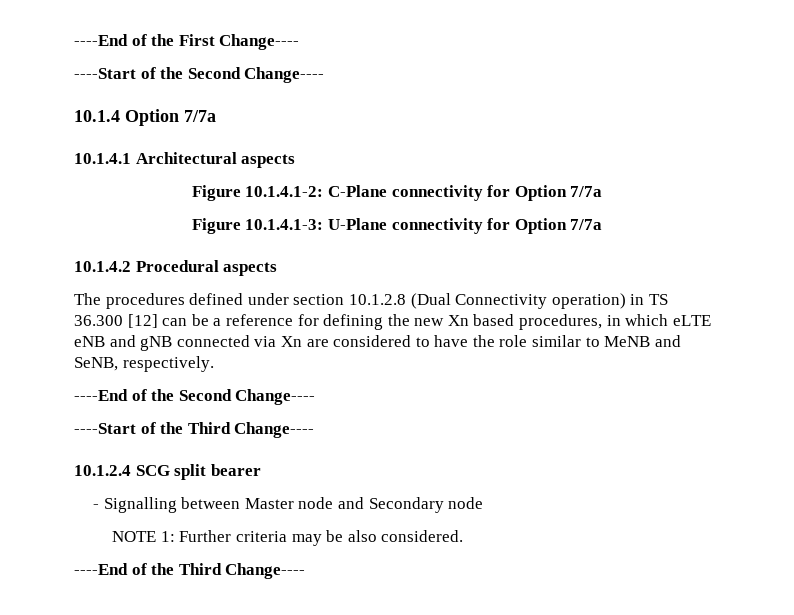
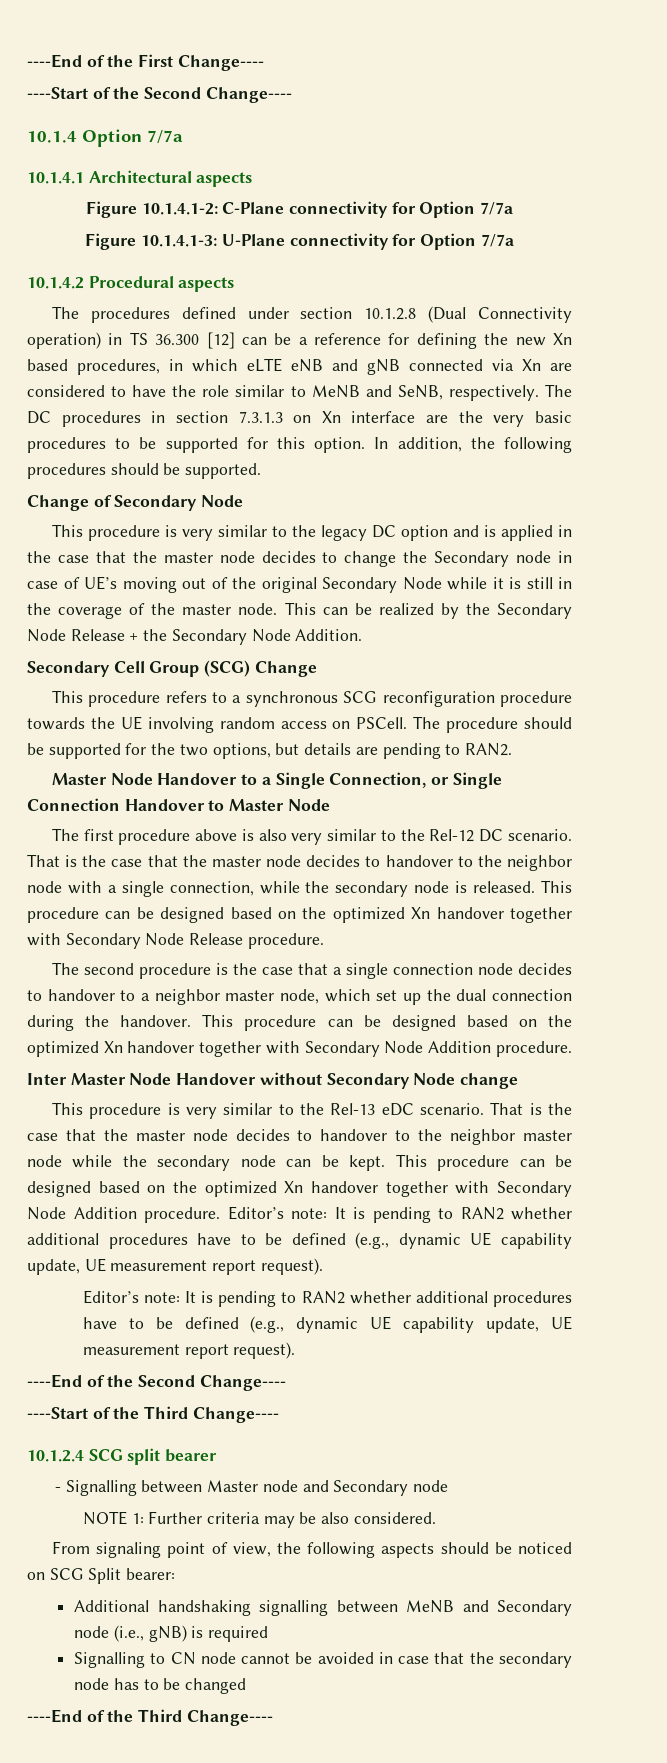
(214, 364) none -> [544,384,572,397] [27,411,572,427] [27,437,572,453] [27,463,262,479] [27,495,244,511] [51,524,572,541] [27,551,573,567] [27,576,572,593] [27,602,572,619] [27,629,363,645] [27,660,317,677] [51,690,573,707] [27,716,572,733] [27,743,512,759] [51,772,502,789] [27,798,330,811] [51,828,572,845] [27,854,572,871] [27,880,573,897] [27,907,572,923] [27,933,324,949] [51,962,573,979] [27,989,572,1005] [27,1014,573,1031] [27,1041,572,1057] [27,1072,519,1089] [51,1102,573,1119] [27,1129,573,1145] [27,1154,572,1171] [27,1181,572,1197] [27,1206,572,1223] [27,1232,572,1249] [27,1258,323,1275] [82,1290,572,1307] [82,1316,572,1333] [82,1342,296,1359] The DC procedures in section 7.3.1.3 on Xn interface are the very basic procedures to be supported for this option. In addition, the following procedures should be supported. // Change of Secondary Node // This procedure is very similar to the legacy DC option and is applied in the case that the master node decides to change the Secondary node in case of UE’s moving out of the original Secondary Node while it is still in the coverage of the master node. This can be realized by the Secondary Node Release + the Secondary Node Addition. // Secondary Cell Group (SCG) Change // This procedure refers to a synchronous SCG reconfiguration procedure towards the UE involving random access on PSCell. The procedure should be supported for the two options, but details are pending to RAN2. // Master Node Handover to a Single Connection, or Single Connection Handover to Master Node // The first procedure above is also very similar to the Rel-12 DC scenario. That is the case that the master node decides to handover to the neighbor node with a single connection, while the secondary node is released. This procedure can be designed based on the optimized Xn handover together with Secondary Node Release procedure. // The second procedure is the case that a single connection node decides to handover to a neighbor master node, which set up the dual connection during the handover. This procedure can be designed based on the optimized Xn handover together with Secondary Node Addition procedure. // Inter Master Node Handover without Secondary Node change // This procedure is very similar to the Rel-13 eDC scenario. That is the case that the master node decides to handover to the neighbor master node while the secondary node can be kept. This procedure can be designed based on the optimized Xn handover together with Secondary Node Addition procedure. Editor’s note: It is pending to RAN2 whether additional procedures have to be defined (e.g., dynamic UE capability update, UE measurement report request). // Editor’s note: It is pending to RAN2 whether additional procedures have to be defined (e.g., dynamic UE capability update, UE measurement report request).
(464, 536) none -> [51,1541,572,1558] [27,1568,176,1584] [74,1600,573,1616] [74,1625,269,1642] [74,1652,572,1668] [74,1678,247,1694] // From signaling point of view, the following aspects should be noticed on SCG Split bearer: // Additional handshaking signalling between MeNB and Secondary node (i.e., gNB) is required // Signalling to CN node cannot be avoided in case that the secondary node has to be changed

